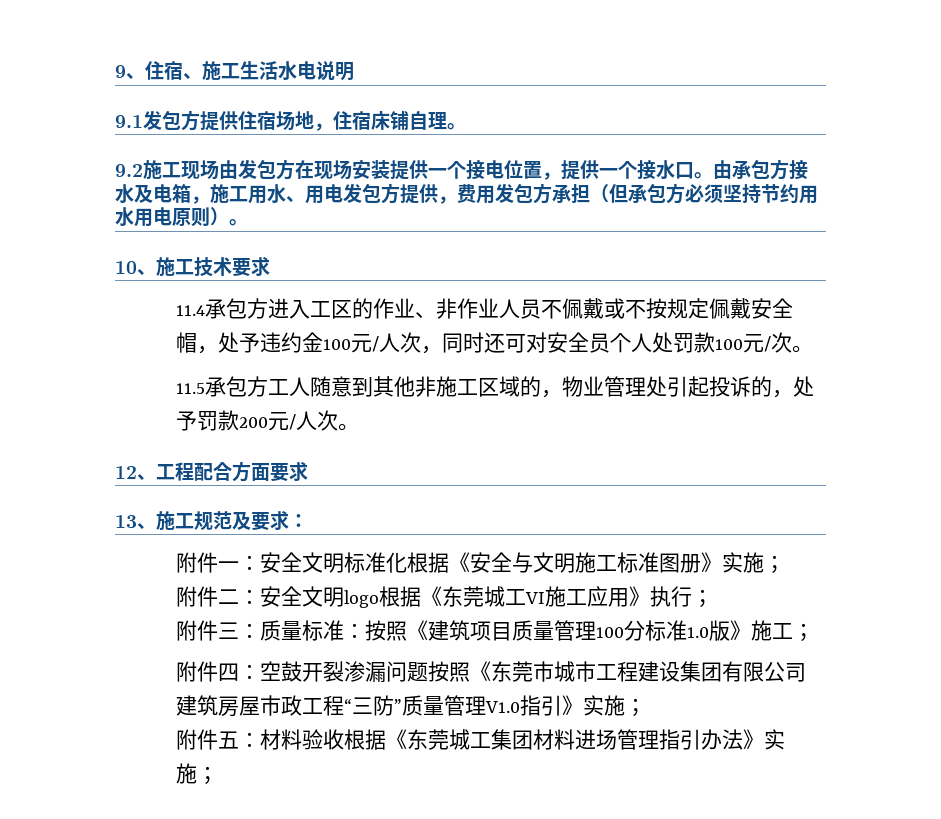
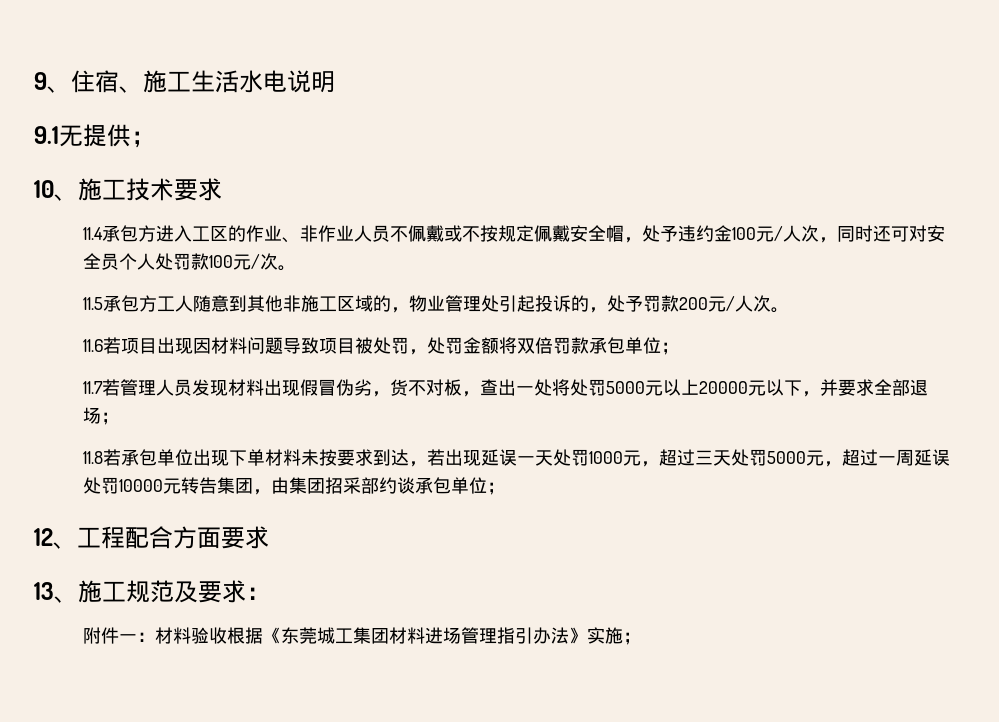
[143,110,466,131] [115,159,808,180] [115,183,818,204] [115,207,248,227] 发包方提供住宿场地，住宿床铺自理。 // 9.2施工现场由发包方在现场安装提供一个接电位置，提供一个接水口。由承包方接水及电箱，施工用水、用电发包方提供，费用发包方承担（但承包方必须坚持节约用水用电原则）。 -> [59,124,155,148] 无提供；
(360, 427) none -> [82,337,679,355] [82,379,928,397] [82,407,119,425] [82,449,950,467] [82,477,505,495] // 11.6若项目出现因材料问题导致项目被处罚，处罚金额将双倍罚款承包单位； // 11.7若管理人员发现材料出现假冒伪劣，货不对板，查出一处将处罚5000元以上20000元以下，并要求全部退场； // 11.8若承包单位出现下单材料未按要求到达，若出现延误一天处罚1000元，超过三天处罚5000元，超过一周延误处罚10000元转告集团，由集团招采部约谈承包单位；
[260,552,786,574] [176,586,714,608] [176,620,815,642] [176,661,807,682] [176,695,647,717] [176,729,261,750] 安全文明标准化根据《安全与文明施工标准图册》实施； // 附件二：安全文明logo根据《东莞城工VI施工应用》执行； // 附件三：质量标准：按照《建筑项目质量管理100分标准1.0版》施工； // 附件四：空鼓开裂渗漏问题按照《东莞市城市工程建设集团有限公司建筑房屋市政工程“三防”质量管理V1.0指引》实施； // 附件五： -> (155, 637) none

